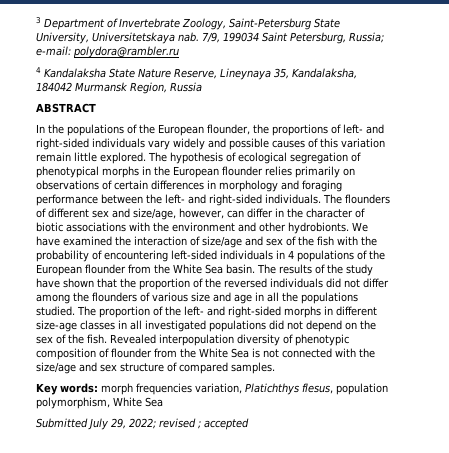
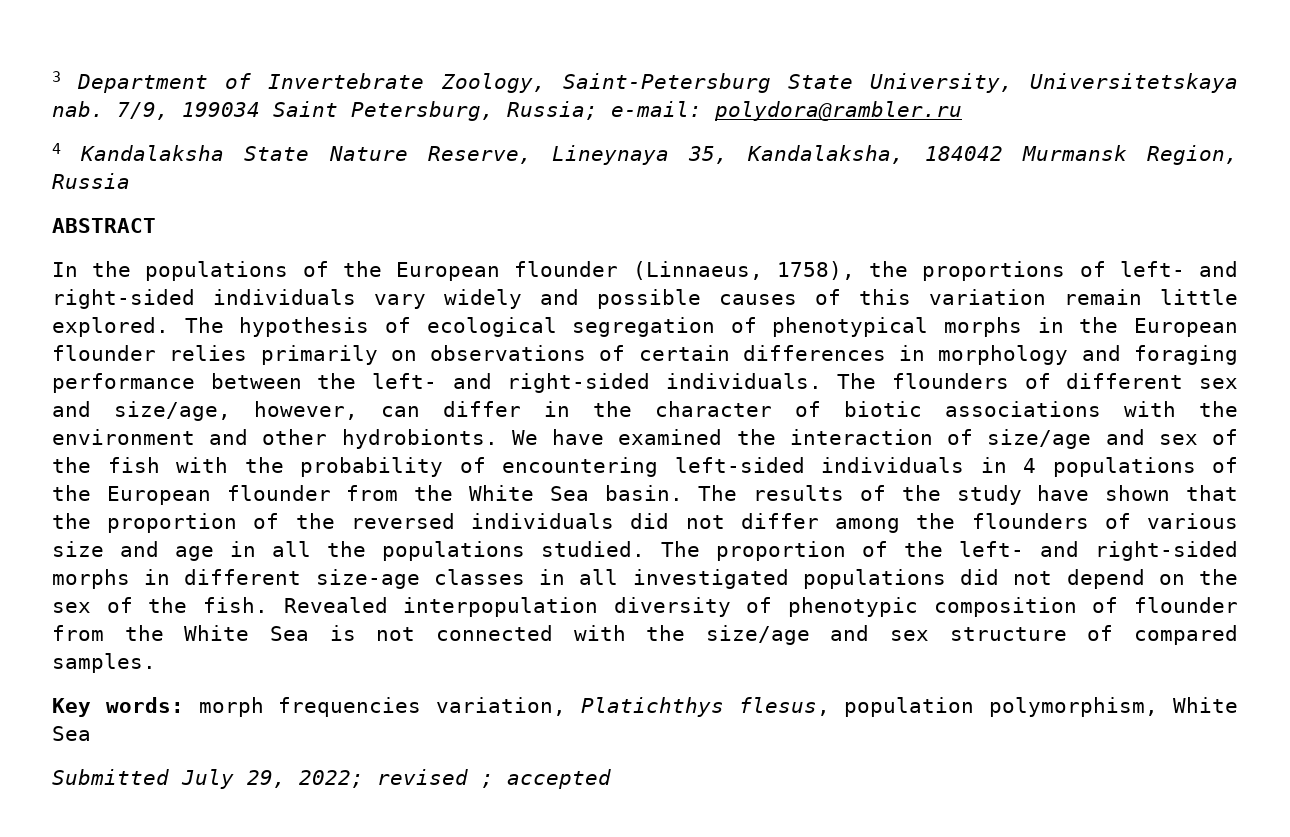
[207,124,250,135] flounder, -> [514,261,855,280] flounder (Linnaeus, 1758),

